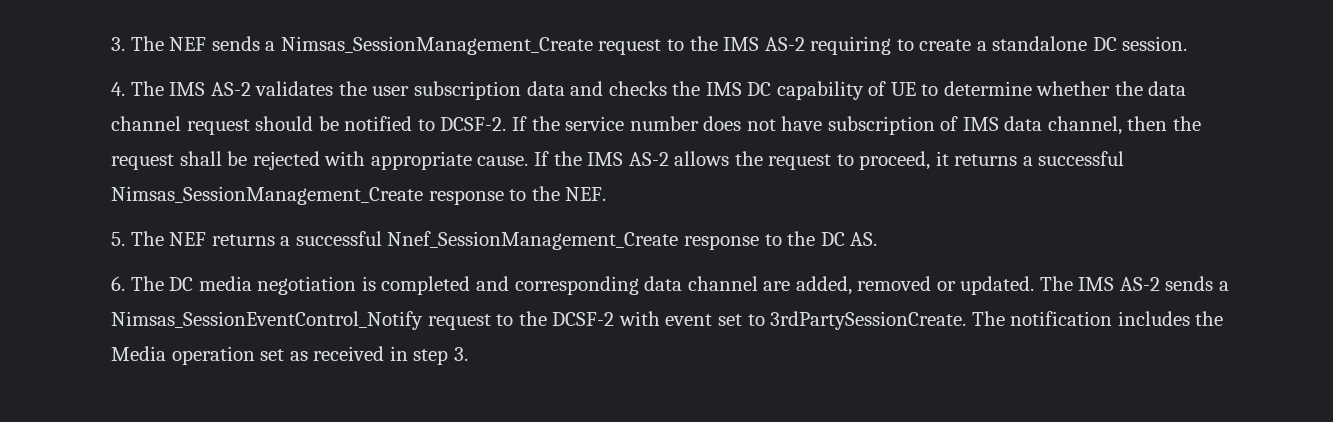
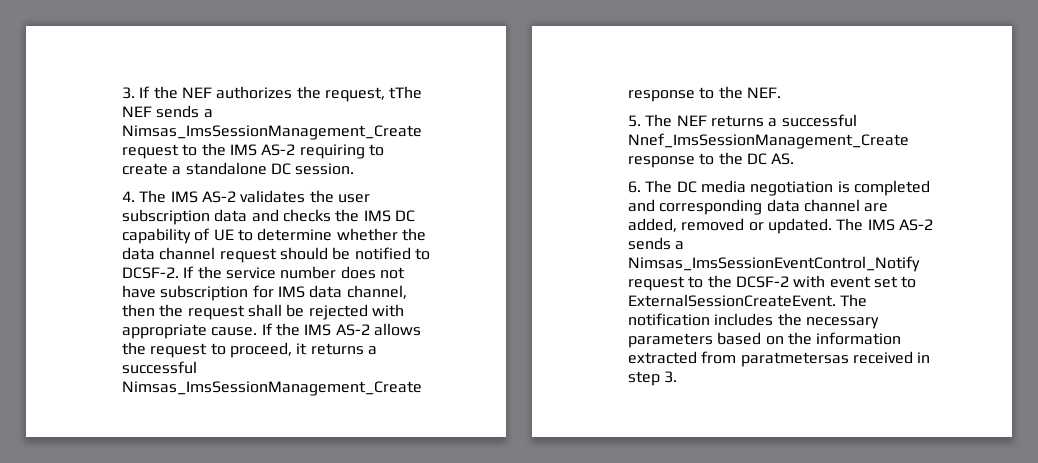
[111,36,164,51] 3. The -> [122,86,423,102] 3. If the NEF authorizes the request, tThe
[280,36,593,55] Nimsas_SessionManagement_Create -> [122,125,423,140] Nimsas_ImsSessionManagement_Create
[940,116,959,131] of -> [252,285,274,298] for
[111,186,424,205] Nimsas_SessionManagement_Create -> [122,381,423,396] Nimsas_ImsSessionManagement_Create
[387,231,679,250] Nnef_SessionManagement_Create -> [628,133,910,149] Nnef_ImsSessionManagement_Create
[111,311,424,330] Nimsas_SessionEventControl_Notify -> [628,256,921,272] Nimsas_ImsSessionEventControl_Notify
[770,311,967,330] 3rdPartySessionCreate. -> [628,294,837,307] ExternalSessionCreateEvent.
[111,346,308,365] Media operation set as -> [805,317,879,329] [628,332,902,348] [628,351,849,367] necessary parameters based on the information extracted from paratmetersas

